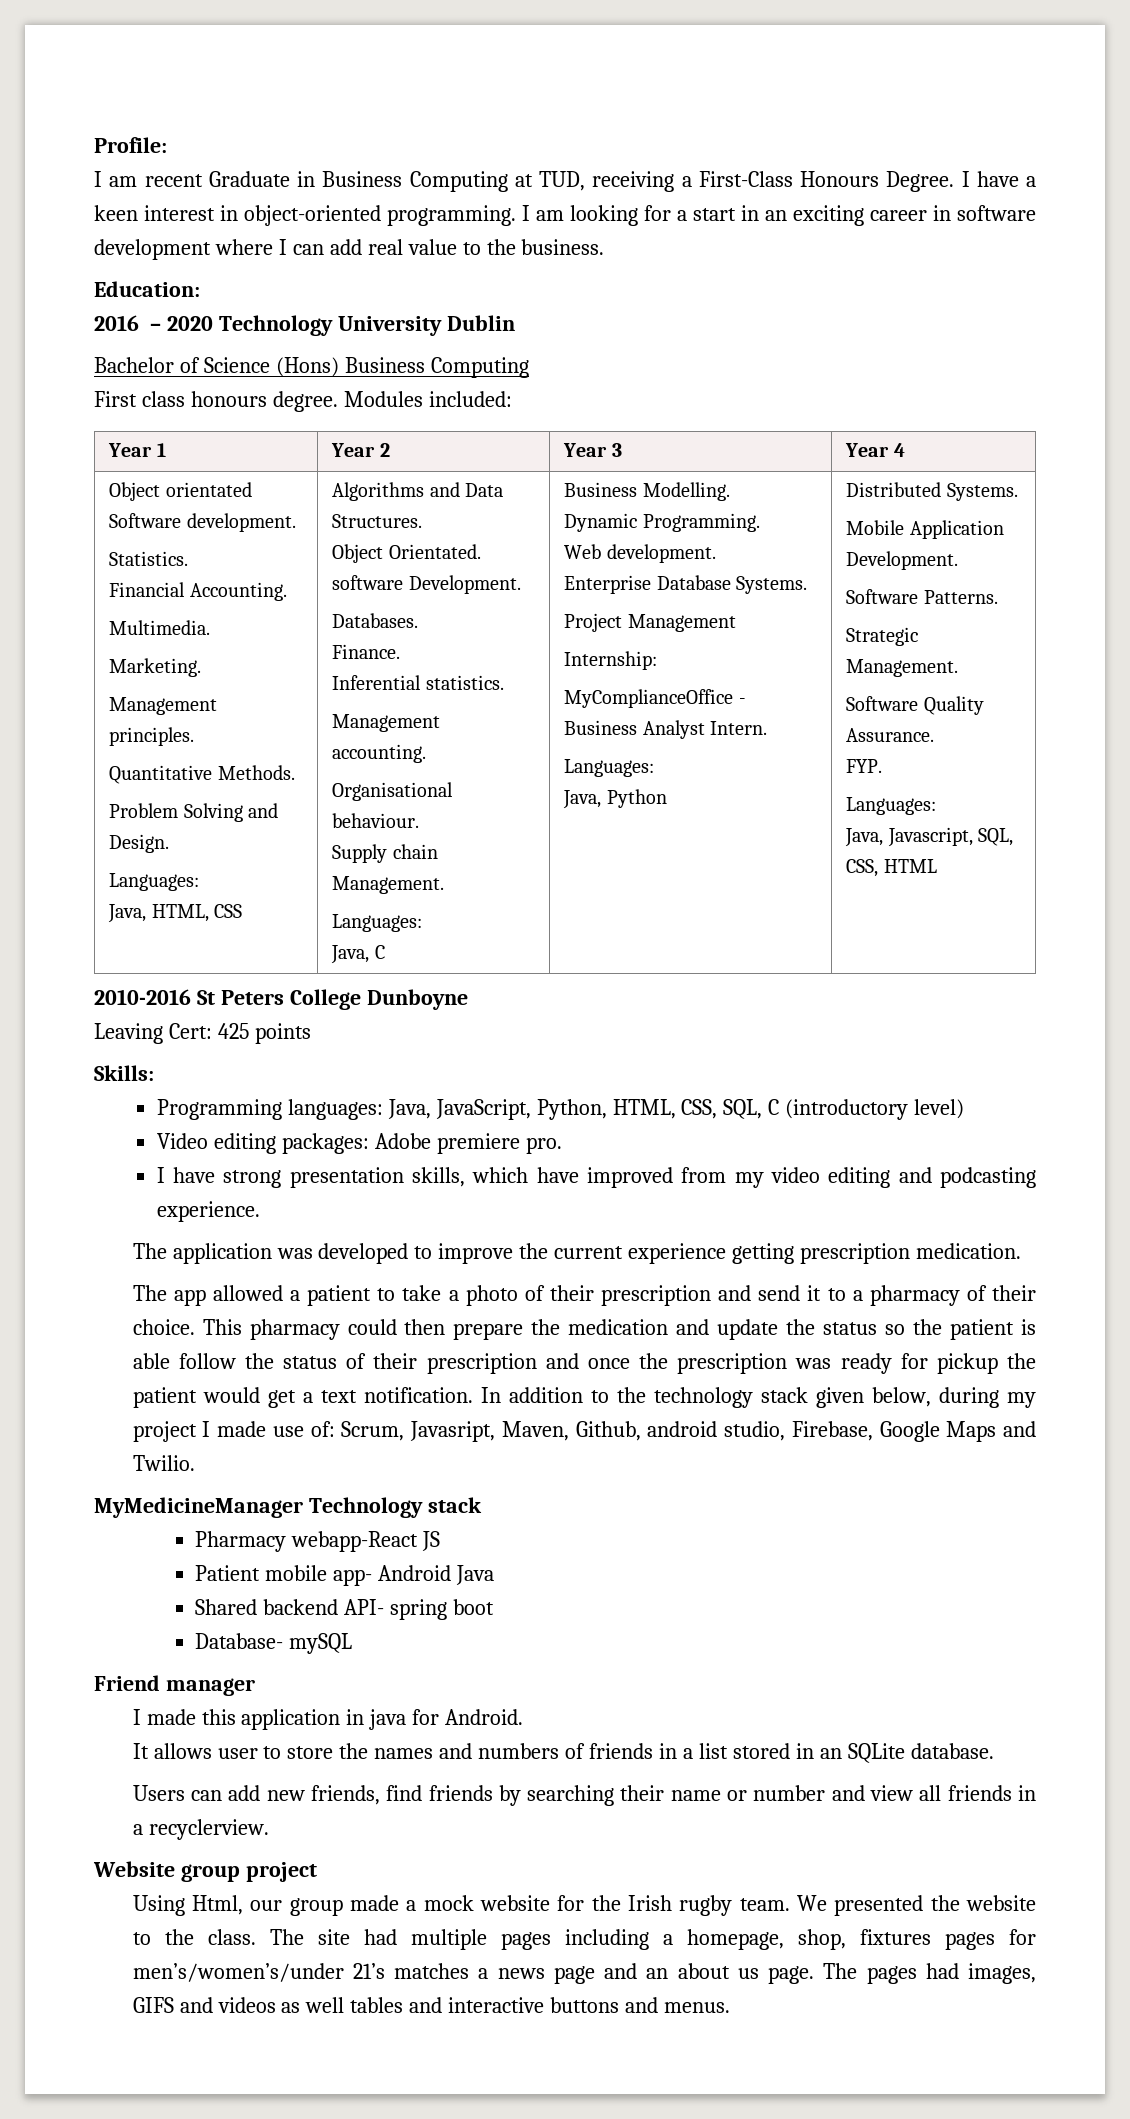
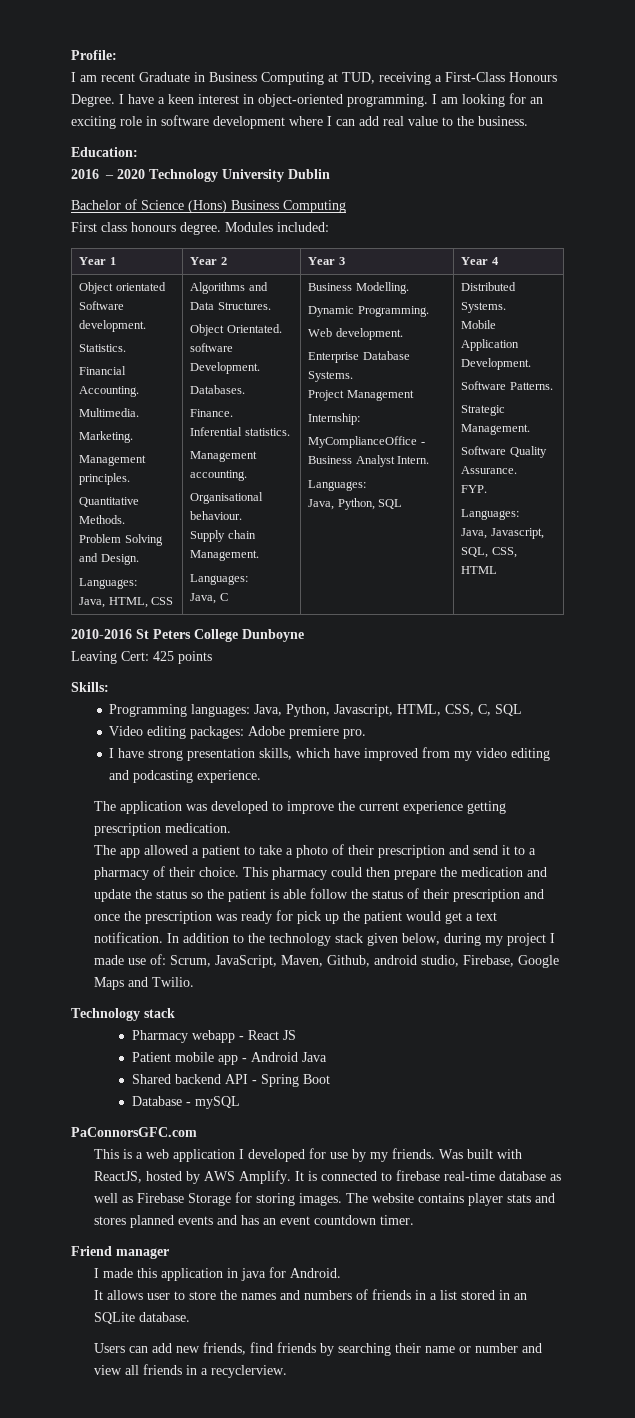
[677,205,759,221] a start in -> (526, 98) none
[870,210,927,221] career -> [120,116,142,126] role
[606,789,667,808] Python -> [337,498,403,510] Python, SQL
[435,1099,965,1120] JavaScript, Python, HTML, CSS, SQL, C (introductory level) -> [286,704,523,717] Python, Javascript, HTML, CSS, C, SQL
[936,1353,998,1374] pickup -> [296,911,339,924] pick up
[410,1421,496,1442] Javasript, -> [214,955,277,968] JavaScript,
[94,1497,303,1518] MyMedicineManager -> (194, 982) none
[291,1531,419,1552] webapp-React -> [191,1030,279,1043] webapp - React
[333,1569,373,1586] app- -> [217,1055,247,1065] app -
[344,1599,495,1620] [195,1633,353,1654] API- spring boot // Database- mySQL -> [224,1074,330,1087] [131,1096,240,1109] [71,1127,197,1137] [93,1148,522,1162] [93,1170,561,1184] [93,1192,555,1206] [93,1215,414,1228] API - Spring Boot // Database - mySQL // PaConnorsGFC.com // This is a web application I developed for use by my friends. Was built with ReactJS, hosted by AWS Amplify. It is connected to firebase real-time database as well as Firebase Storage for storing images. The website contains player stats and stores planned events and has an event countdown timer.
[93,1861,317,1882] [132,1895,1037,1916] [132,1929,1036,1950] [132,1963,1037,1984] [132,1997,731,2013] // Website group project // Using Html, our group made a mock website for the Irish rugby team. We presented the website to the class. The site had multiple pages including a homepage, shop, fixtures pages for men’s/women’s/under 21’s matches a news page and an about us page. The pages had images, GIFS and videos as well tables and interactive buttons and menus. -> (287, 1371) none

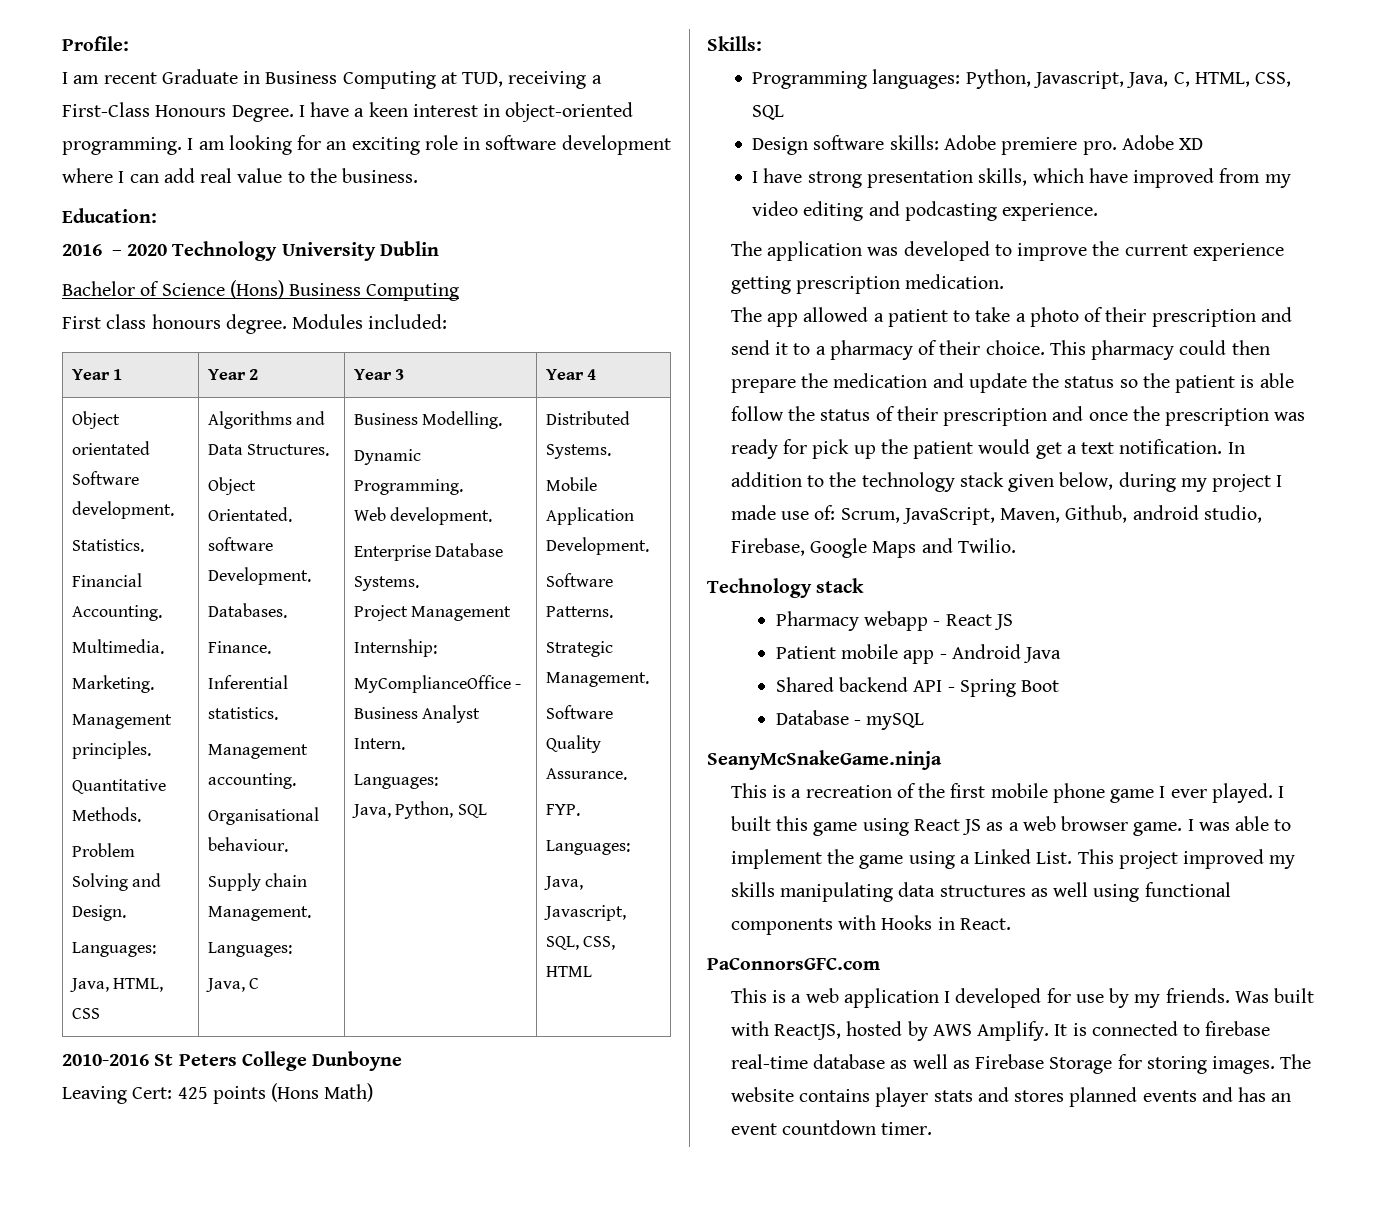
(212, 657) none -> [271,1083,374,1102] (Hons Math)
[254,704,283,716] Java, -> (961, 79) none
(394, 710) none -> [1126,72,1190,88] Java, C,
[478,704,492,716] C, -> (1292, 79) none
[109,726,245,739] Video editing packages: -> [752,135,939,155] Design software skills:
(367, 734) none -> [1121,135,1204,150] Adobe XD
(240, 1102) none -> [707,750,942,770] [730,783,1285,803] [730,816,1292,836] [730,849,1296,869] [730,882,1231,902] [730,915,1011,935] // SeanyMcSnakeGame.ninja // This is a recreation of the first mobile phone game I ever played. I built this game using React JS as a web browser game. I was able to implement the game using a Linked List. This project improved my skills manipulating data structures as well using functional components with Hooks in React.
[71,1246,169,1259] [93,1267,341,1281] [93,1289,527,1300] [93,1312,190,1324] [93,1342,542,1356] [93,1364,287,1378] // Friend manager // I made this application in java for Android. // It allows user to store the names and numbers of friends in a list stored in an SQLite database. // Users can add new friends, find friends by searching their name or number and view all friends in a recyclerview. -> (933, 1128) none

